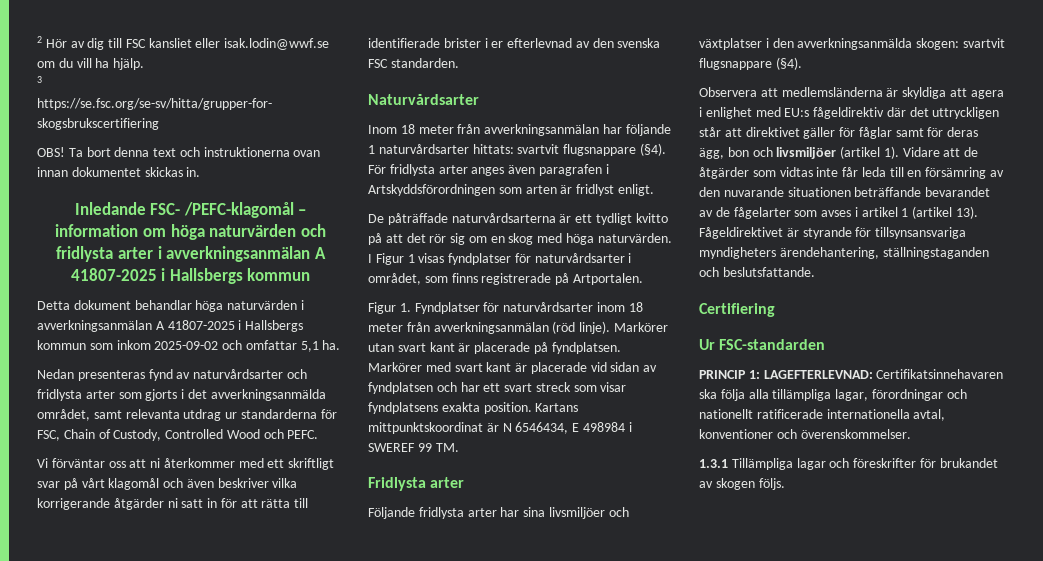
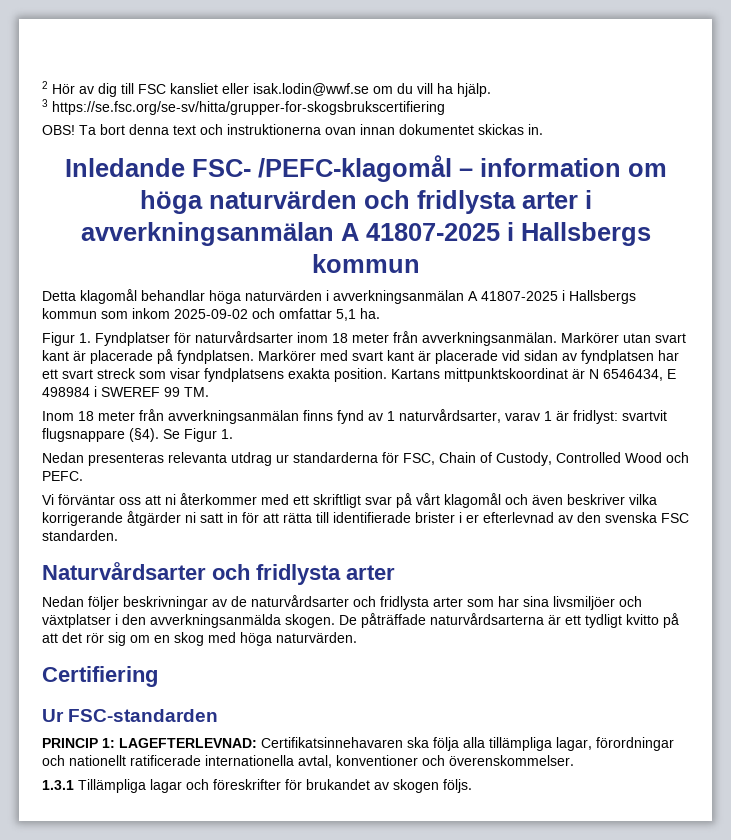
[73,300,131,310] dokument -> [80,289,137,304] klagomål
[37,369,307,381] [37,389,326,401] [37,409,122,421] Nedan presenteras fynd av naturvårdsarter och fridlysta arter som gjorts i det avverkningsanmälda området, samt -> [42,331,686,346] [42,349,679,364] [42,368,676,382] [42,386,209,397] [42,409,667,424] [42,428,233,442] [42,452,164,466] Figur 1. Fyndplatser för naturvårdsarter inom 18 meter från avverkningsanmälan. Markörer utan svart kant är placerade på fyndplatsen. Markörer med svart kant är placerade vid sidan av fyndplatsen har ett svart streck som visar fyndplatsens exakta position. Kartans mittpunktskoordinat är N 6546434, E 498984 i SWEREF 99 TM. // Inom 18 meter från avverkningsanmälan finns fynd av 1 naturvårdsarter, varav 1 är fridlyst: svartvit flugsnappare (§4). Se Figur 1. // Nedan presenteras
[368,124,671,136] [368,143,666,156] [368,164,609,176] [368,184,654,196] // Inom 18 meter från avverkningsanmälan har följande 1 naturvårdsarter hittats: svartvit flugsnappare (§4). För fridlysta arter anges även paragrafen i Artskyddsförordningen som arten är fridlyst enligt. // -> [212,564,395,585] [42,595,642,610] [42,614,335,628] och fridlysta arter // Nedan följer beskrivningar av de naturvårdsarter och fridlysta arter som har sina livsmiljöer och växtplatser i den avverkningsanmälda skogen.
[368,253,632,265] [368,273,643,285] [368,302,643,314] [368,321,668,334] [368,342,621,354] [368,362,658,374] [368,382,627,394] [368,402,579,414] [368,422,632,434] [368,443,459,452] [368,477,465,491] [368,507,629,519] [699,38,1005,50] [699,57,802,70] [699,87,1004,99] [699,107,1000,119] [699,127,979,139] [699,146,979,159] [699,167,1005,179] [699,187,991,197] [699,206,979,219] [699,227,967,239] [699,247,989,259] [699,267,815,277] I Figur 1 visas fyndplatser för naturvårdsarter i området, som finns registrerade på Artportalen. // Figur 1. Fyndplatser för naturvårdsarter inom 18 meter från avverkningsanmälan (röd linje). Markörer utan svart kant är placerade på fyndplatsen. Markörer med svart kant är placerade vid sidan av fyndplatsen och har ett svart streck som visar fyndplatsens exakta position. Kartans mittpunktskoordinat är N 6546434, E 498984 i SWEREF 99 TM. // Fridlysta arter // Följande fridlysta arter har sina livsmiljöer och växtplatser i den avverkningsanmälda skogen: svartvit flugsnappare (§4). // Observera att medlemsländerna är skyldiga att agera i enlighet med EU:s fågeldirektiv där det uttryckligen står att direktivet gäller för fåglar samt för deras ägg, bon och livsmiljöer (artikel 1). Vidare att de åtgärder som vidtas inte får leda till en försämring av den nuvarande situationen beträffande bevarandet av de fågelarter som avses i artikel 1 (artikel 13). Fågeldirektivet är styrande för tillsynsansvariga myndigheters ärendehantering, ställningstaganden och beslutsfattande. -> (357, 637) none

